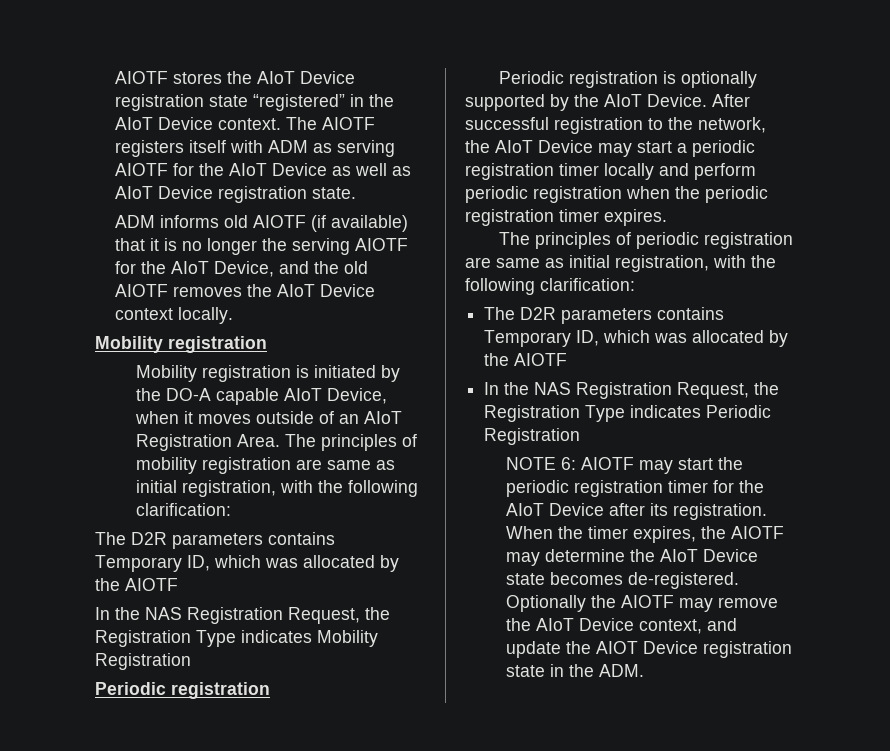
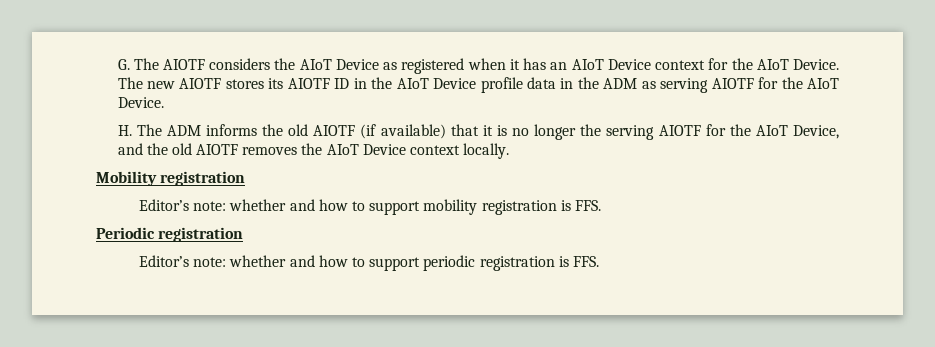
[115,71,356,84] [115,94,395,111] [115,117,376,130] [115,140,264,157] AIOTF stores the AIoT Device registration state “registered” in the AIoT Device context. The AIOTF registers itself with -> [117,58,840,74] [117,77,599,93] G. The AIOTF considers the AIoT Device as registered when it has an AIoT Device context for the AIoT Device. The new AIOTF stores its AIOTF ID in the AIoT Device profile data in the
[272,163,412,176] [115,186,357,203] Device as well as AIoT Device registration state. // -> [117,97,164,108] [117,124,162,136] Device. // H. The
(220, 221) none -> [262,124,284,136] the
[135,365,400,382] [135,388,387,405] [134,411,402,424] [135,434,417,451] [135,457,395,474] [135,480,418,497] [135,503,231,516] [95,532,335,549] [95,555,399,572] [95,578,178,591] [95,607,390,624] [95,630,378,647] [95,653,191,670] [95,682,270,699] [498,71,757,88] [465,94,750,111] [465,117,766,134] [465,140,755,157] [465,163,756,180] [465,186,768,203] [465,209,667,226] [498,232,793,249] [465,255,776,272] [465,278,635,295] [484,307,725,324] [484,330,789,347] [484,353,568,366] [484,382,780,399] [484,405,772,422] [484,428,581,445] [505,457,743,474] [505,480,764,497] [505,503,767,520] [505,526,784,543] [505,549,758,566] [505,572,739,589] [505,595,778,612] [505,618,737,634] [505,641,792,658] [505,664,644,677] Mobility registration is initiated by the DO-A capable AIoT Device, when it moves outside of an AIoT Registration Area. The principles of mobility registration are same as initial registration, with the following clarification: // The D2R parameters contains Temporary ID, which was allocated by the AIOTF // In the NAS Registration Request, the Registration Type indicates Mobility Registration // Periodic registration // Periodic registration is optionally supported by the AIoT Device. After successful registration to the network, the AIoT Device may start a periodic registration timer locally and perform periodic registration when the periodic registration timer expires. // The principles of periodic registration are same as initial registration, with the following clarification: // The D2R parameters contains Temporary ID, which was allocated by the AIOTF // In the NAS Registration Request, the Registration Type indicates Periodic Registration // NOTE 6: AIOTF may start the periodic registration timer for the AIoT Device after its registration. When the timer expires, the AIOTF may determine the AIoT Device state becomes de-registered. Optionally the AIOTF may remove the AIoT Device context, and update the AIOT Device registration state in the ADM. -> [139,199,601,215] [96,227,244,242] [139,255,599,271] Editor’s note: whether and how to support mobility registration is FFS. // Periodic registration // Editor’s note: whether and how to support periodic registration is FFS.

